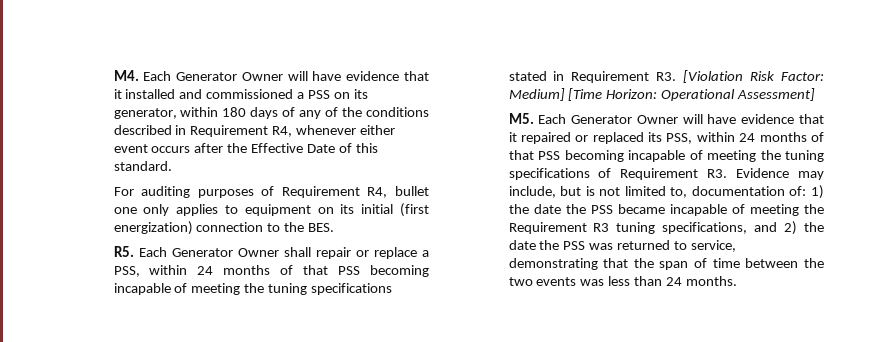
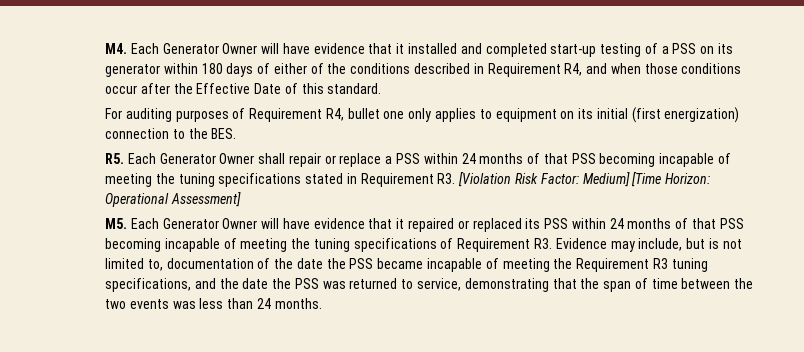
[206,89,294,99] commissioned -> [485,43,658,57] completed start-up testing of
[113,108,177,119] generator, -> [104,64,160,77] generator
[299,110,322,119] any -> [273,63,307,74] either
[296,125,396,135] [113,144,191,153] whenever either event occurs -> [586,63,742,74] [104,85,137,94] and when those conditions occur
[113,266,140,277] PSS, -> [396,153,421,164] PSS
[666,133,693,144] PSS, -> [544,218,569,229] PSS
[789,185,824,199] of: 1) -> [257,258,271,269] of
[784,221,798,235] 2) -> (216, 283) none

